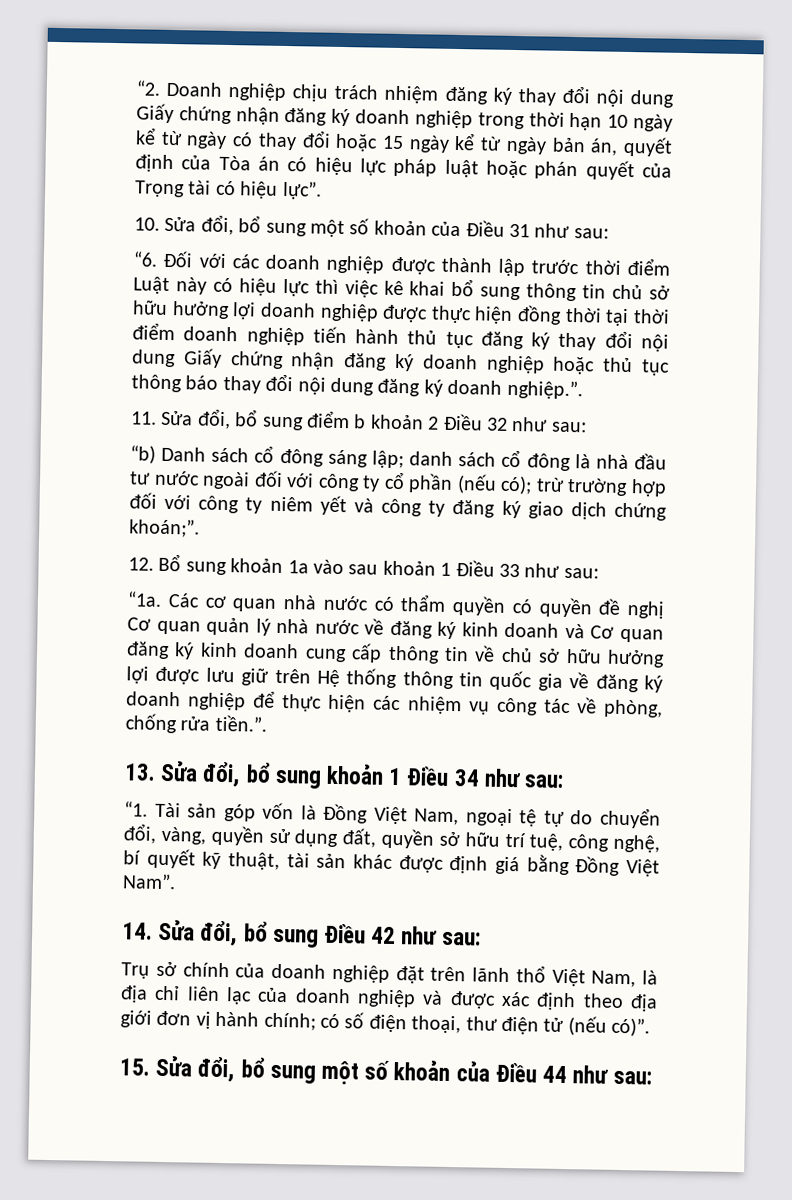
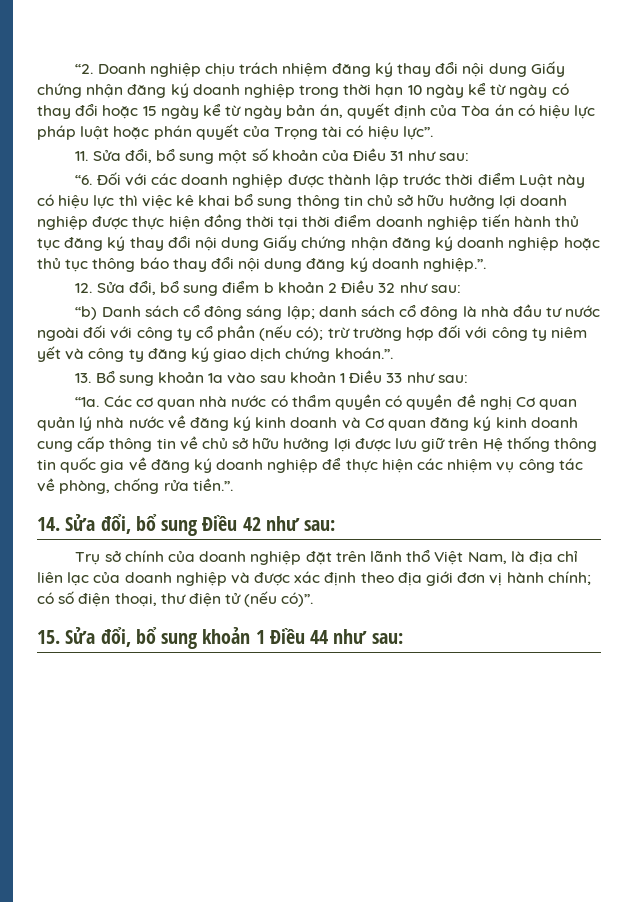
[134,217,160,231] 10. -> [75,151,89,161] 11.
[131,411,157,425] 11. -> [75,283,93,293] 12.
[129,518,200,538] [128,557,154,571] khoán;”. // 12. -> [334,347,393,359] [75,373,92,383] khoán.”. // 13.
[124,759,564,789] [124,801,662,829] [123,823,660,853] [123,848,661,877] [122,873,176,890] // 13. Sửa đổi, bổ sung khoản 1 Điều 34 như sau: // “1. Tài sản góp vốn là Đồng Việt Nam, ngoại tệ tự do chuyển đổi, vàng, quyền sử dụng đất, quyền sở hữu trí tuệ, công nghệ, bí quyết kỹ thuật, tài sản khác được định giá bằng Đồng Việt Nam”. -> (233, 484) none
[321,1060,490,1085] một số khoản của -> [202,627,265,644] khoản 1

